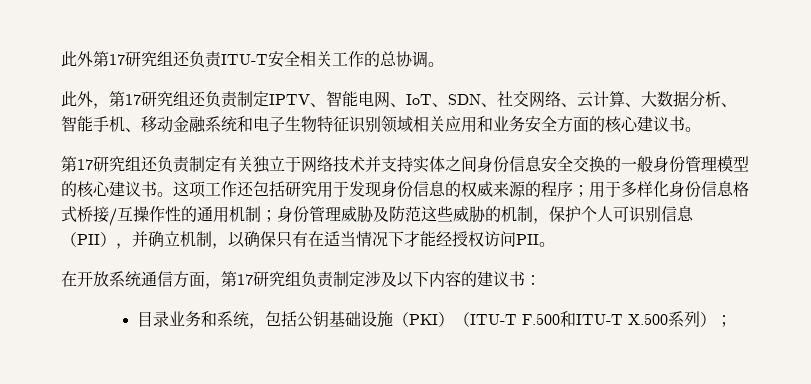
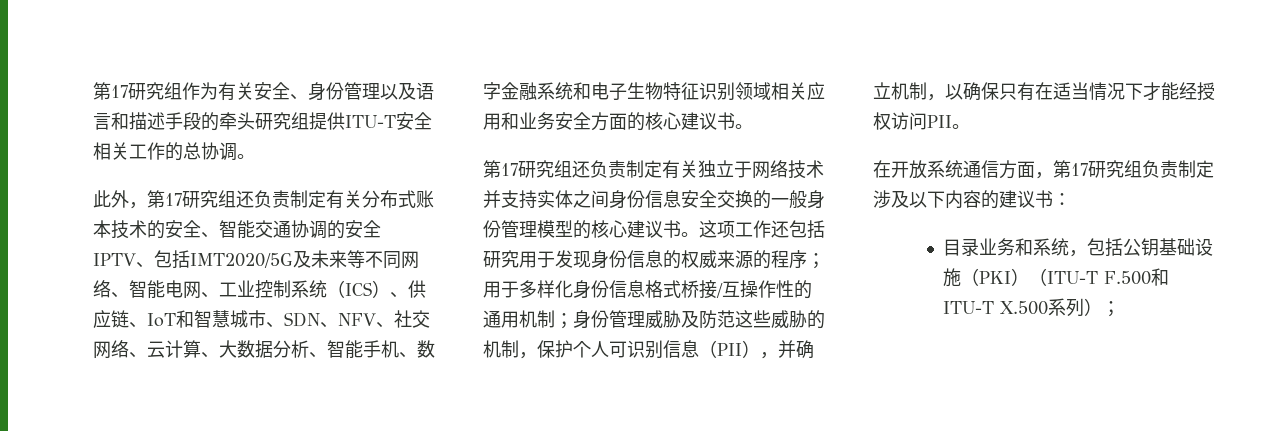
[61,51,222,68] 此外第17研究组还负责 -> [93,82,434,101] [93,112,345,131] 第17研究组作为有关安全、身份管理以及语言和描述手段的牵头研究组提供
[269,91,432,108] IPTV、智能电网、IoT -> [326,190,434,209] [93,220,381,239] [93,250,419,269] [93,280,426,299] [93,310,266,328] 有关分布式账本技术的安全、智能交通协调的安全IPTV、包括IMT2020/5G及未来等不同网络、智能电网、工业控制系统（ICS）、供应链、IoT和智慧城市
(497, 105) none -> [338,313,394,328] NFV、
[141,116,173,133] 移动 -> [417,340,435,358] [483,82,501,100] 数字

